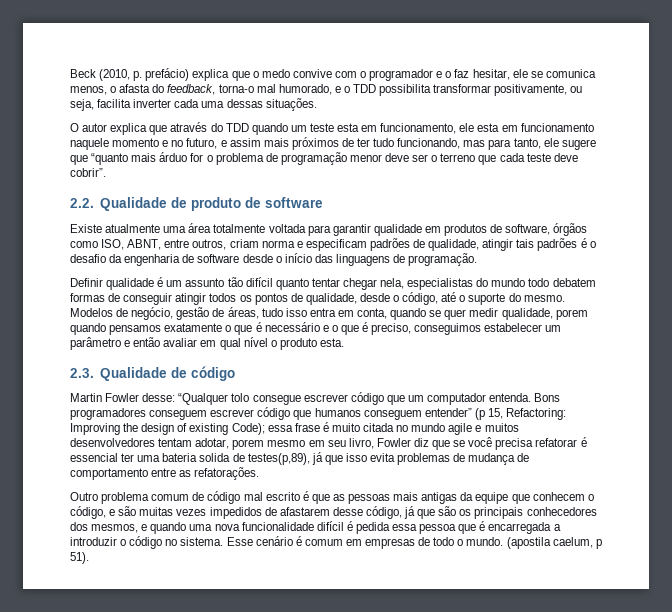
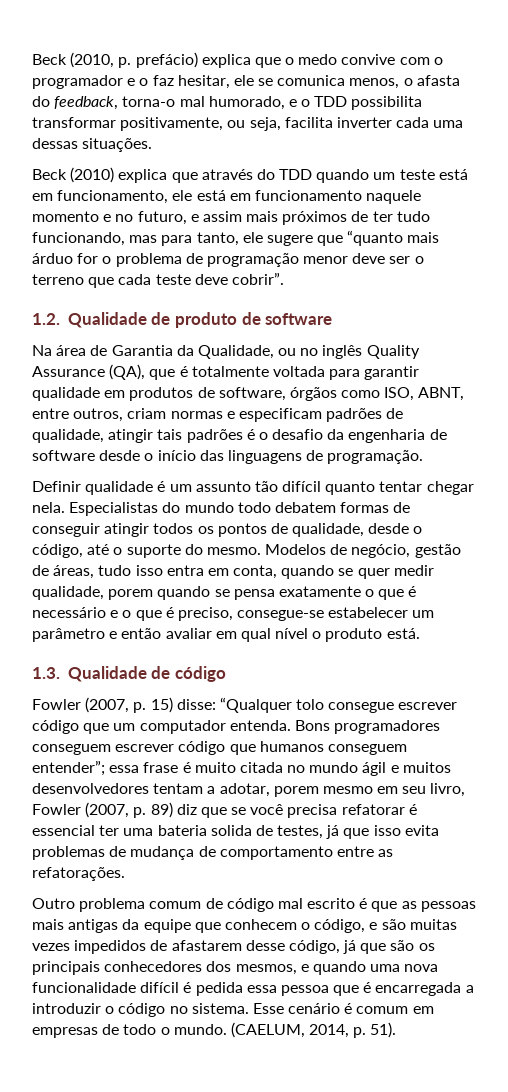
[70,123,108,132] O autor -> [32,167,115,183] Beck (2010)
[337,123,360,132] esta -> [438,169,468,180] está
[477,123,500,132] esta -> [196,190,226,201] está
[70,198,94,208] 2.2. -> [32,313,60,325] 1.2.
[70,223,212,233] Existe atualmente uma área -> [32,345,420,359] [32,364,188,380] Na área de Garantia da Qualidade, ou no inglês Quality Assurance (QA), que é
[261,240,295,248] norma -> [170,411,223,419] normas
[380,278,474,290] nela, especialistas -> [32,502,159,516] nela. Especialistas
[109,325,162,335] pensamos -> [214,589,275,600] se pensa
[414,323,482,335] conseguimos -> [237,610,325,621] consegue-se
[319,338,344,347] [70,368,94,378] esta. // 2.3. -> [386,628,420,639] [32,667,60,679] está. // 1.3.
[70,393,176,402] Martin Fowler desse: -> [32,697,216,713] Fowler (2007, p. 15) disse:
[424,408,567,420] [70,423,265,435] entender” (p 15, Refactoring: Improving the design of existing Code); -> [32,760,105,776] entender”;
[448,423,473,435] agile -> [362,762,387,776] ágil
(193, 442) none -> [207,786,216,794] a
(411, 442) none -> [85,802,173,818] (2007, p. 89)
[247,453,310,465] testes(p,89), -> [277,825,324,839] testes,
[506,537,602,549] (apostila caelum, p -> [230,1022,367,1038] (CAELUM, 2014, p.

